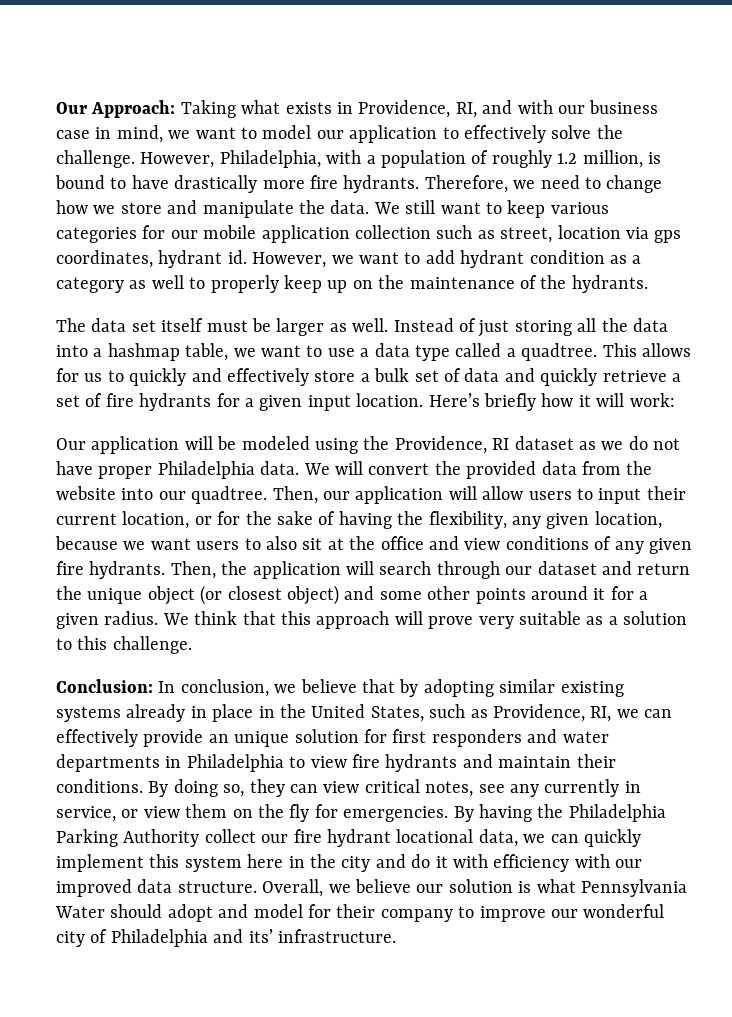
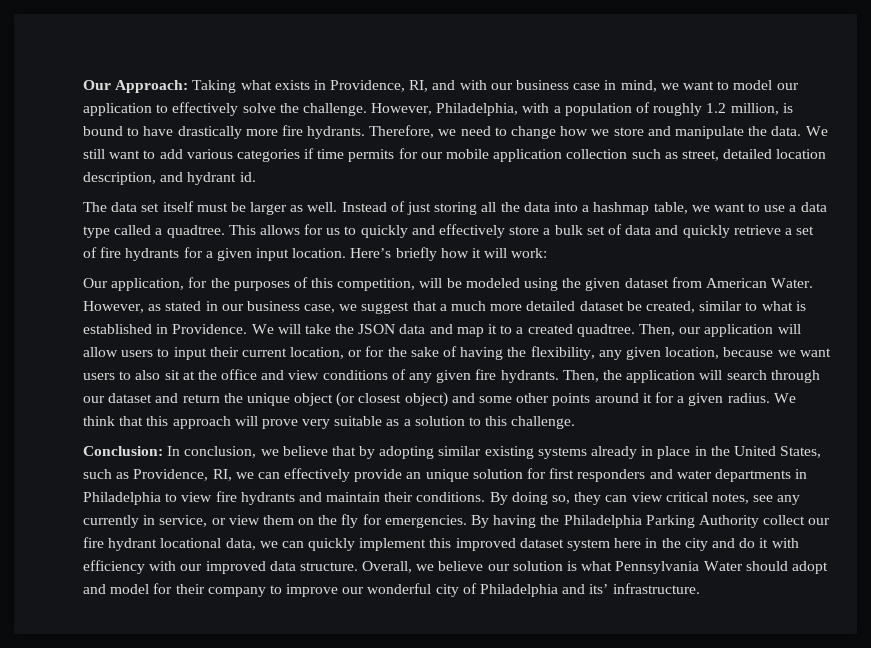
[507,200,546,218] keep -> [159,149,183,159] add
(137, 235) none -> [304,148,395,162] if time permits
[557,225,682,243] [56,250,642,268] [56,275,648,293] location via gps coordinates, hydrant id. However, we want to add hydrant condition as a category as well to properly keep up on the maintenance of the hydrants. -> [723,149,827,159] [83,172,256,185] detailed location description, and hydrant id.
[91,436,180,454] application -> [111,277,416,291] application, for the purposes of this competition,
[394,436,681,454] [56,461,653,479] [56,486,186,500] Providence, RI dataset as we do not have proper Philadelphia data. We will convert the provided data from the website into our -> [585,277,814,291] [83,301,806,314] [83,324,573,337] given dataset from American Water. However, as stated in our business case, we suggest that a much more detailed dataset be created, similar to what is established in Providence. We will take the JSON data and map it to a created
(180, 861) none -> [455,538,564,551] improved dataset

